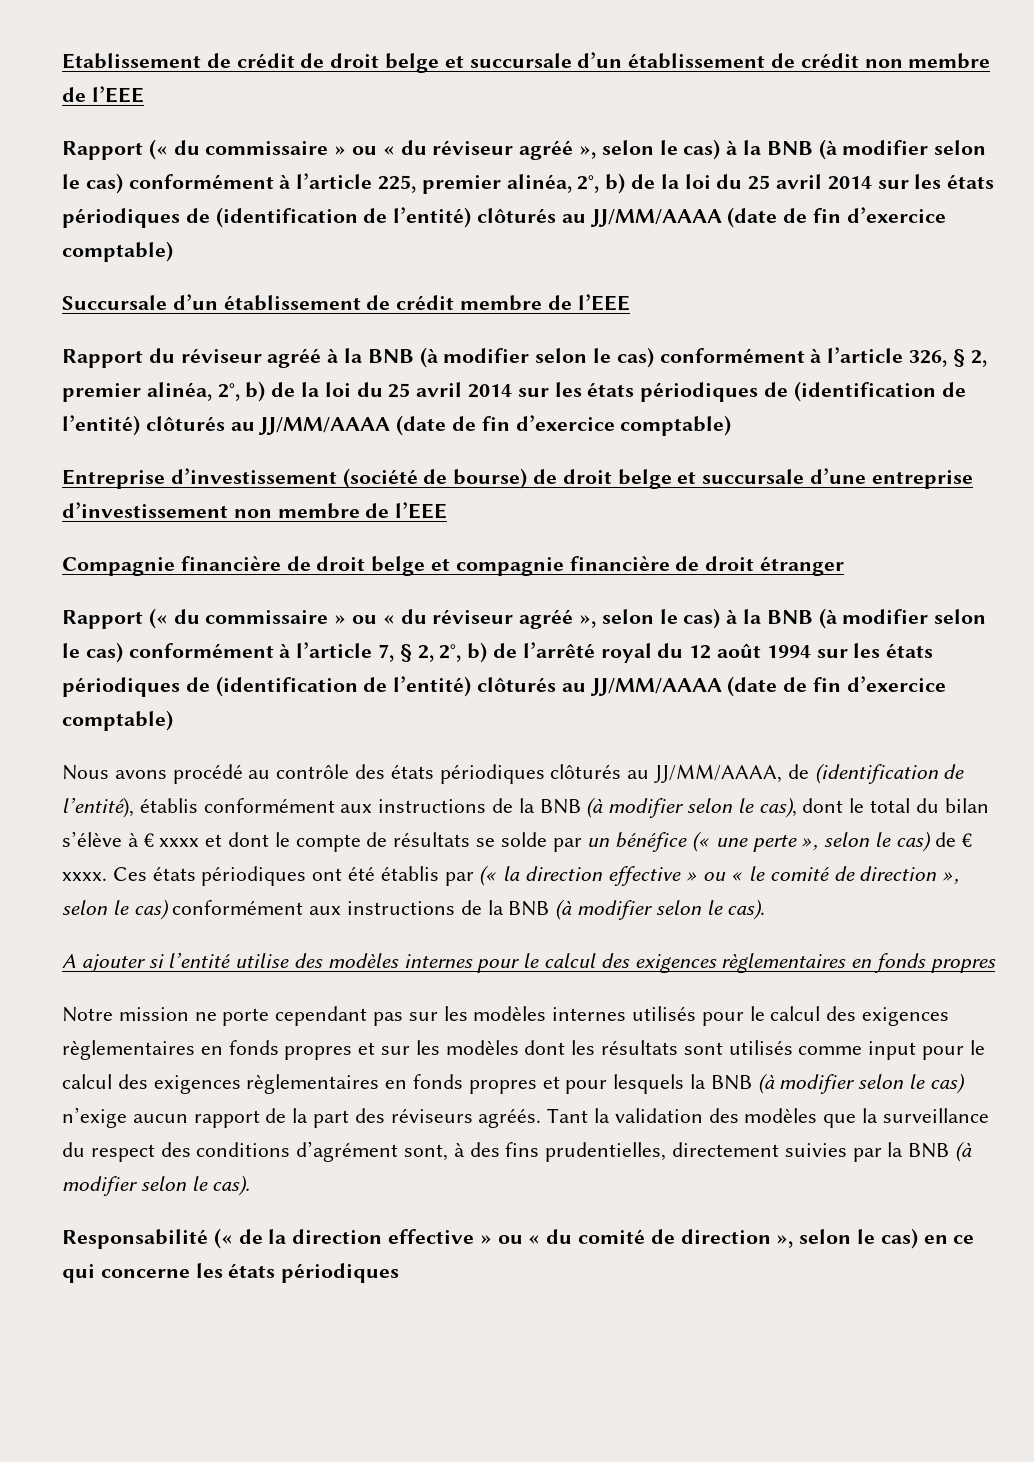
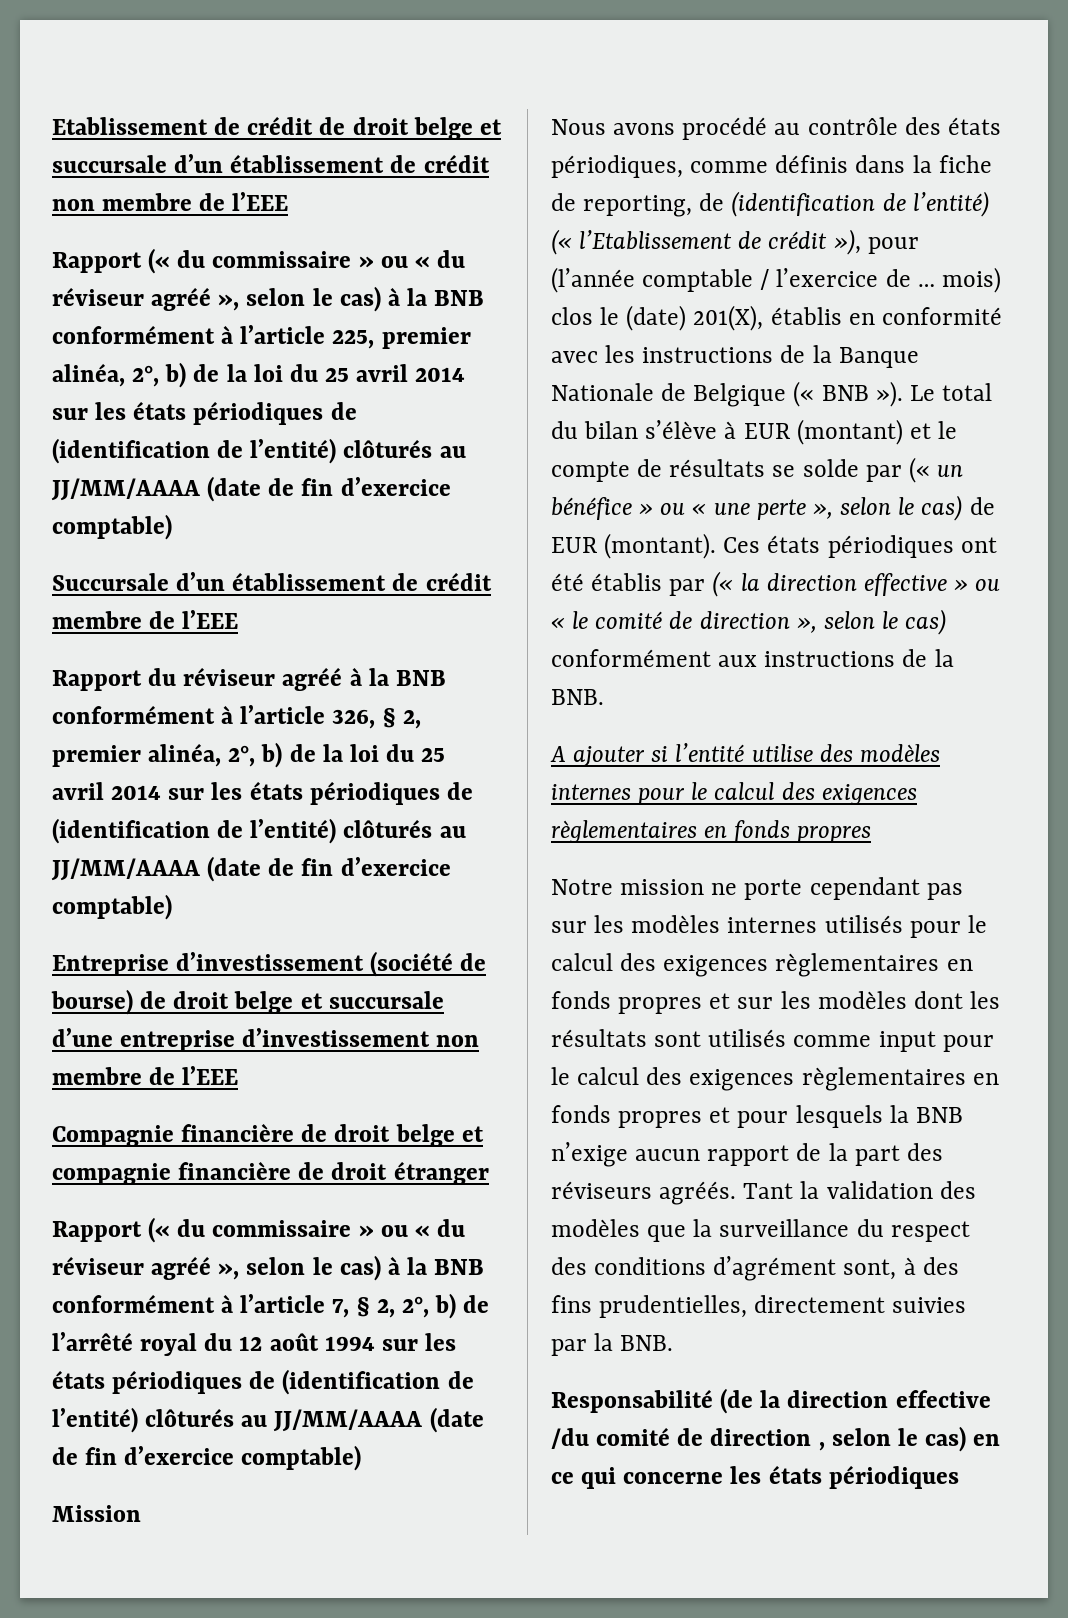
[818,139,987,160] [62,173,123,194] (à modifier selon le cas) -> (485, 298) none
[419,347,654,368] (à modifier selon le cas) -> (446, 678) none
[818,608,987,629] [62,642,123,663] (à modifier selon le cas) -> (485, 1267) none
(173, 720) none -> [52,1505,141,1522] // Mission
[439,763,965,784] [62,797,865,818] périodiques clôturés au JJ/MM/AAAA, de (identification de l’entité), établis conformément aux instructions de la BNB (à modifier selon le cas), dont le -> [551,155,992,178] [551,191,989,217] [551,229,919,255] [551,267,1001,293] [551,305,1002,331] [551,345,919,368] [551,381,935,407] périodiques, comme définis dans la fiche de reporting, de (identification de l’entité) (« l’Etablissement de crédit »), pour (l’année comptable / l’exercice de … mois) clos le (date) 201(X), établis en conformité avec les instructions de la Banque Nationale de Belgique (« BNB »). Le
[143,832,270,847] € xxxx et dont -> [743,419,931,445] EUR (montant) et
(582, 845) none -> [908,457,930,483] («
[692,831,711,852] (« -> [639,503,707,515] » ou «
[961,833,972,847] [62,872,107,881] € xxxx. -> [551,533,717,559] EUR (montant).
[508,899,766,920] BNB (à modifier selon le cas). -> [551,689,604,705] BNB.
[757,1073,965,1094] (à modifier selon le cas) -> (963, 1115) none
[908,1141,973,1162] [62,1175,251,1196] BNB (à modifier selon le cas). -> [620,1335,674,1351] BNB.
[213,1228,794,1249] (« de la direction effective » ou « du comité de direction », -> [720,1388,991,1414] [551,1427,825,1451] (de la direction effective /du comité de direction ,

